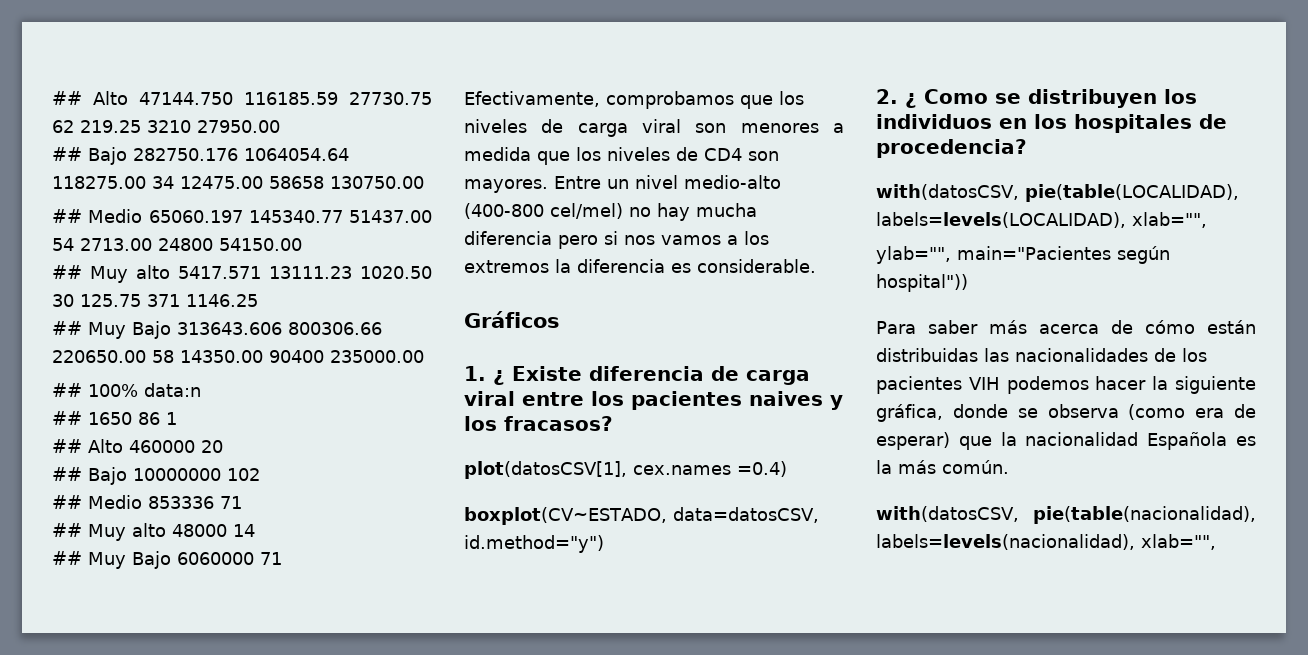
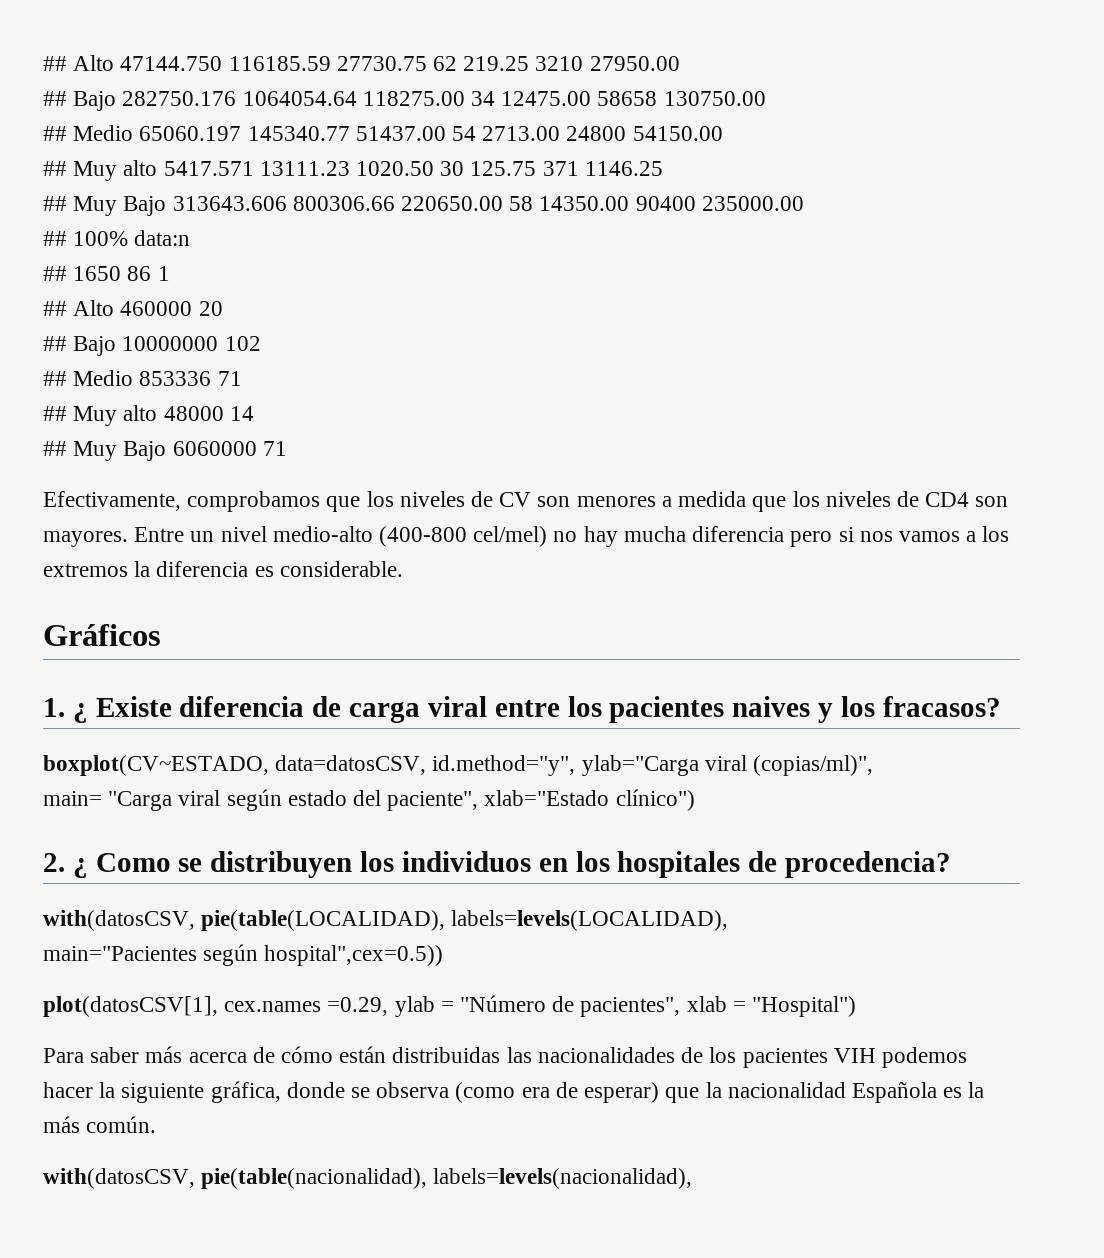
[577,119,681,137] carga viral -> [499,492,532,507] CV
[464,461,787,479] // plot(datosCSV[1], cex.names =0.4) -> (1001, 706) none
[464,535,604,553] id.method="y") -> [432,755,874,776] [43,789,695,811] id.method="y", ylab="Carga viral (copias/ml)", // main= "Carga viral según estado del paciente", xlab="Estado clínico")
[1132,212,1207,228] [876,246,1170,264] [876,274,968,292] xlab="", // ylab="", main="Pacientes según hospital")) -> [43,944,444,966] [43,995,857,1017] // main="Pacientes según hospital",cex=0.5)) // plot(datosCSV[1], cex.names =0.29, ylab = "Número de pacientes", xlab = "Hospital")
[1141,534,1216,550] xlab="", -> (693, 1178) none

